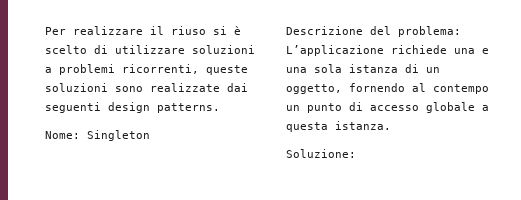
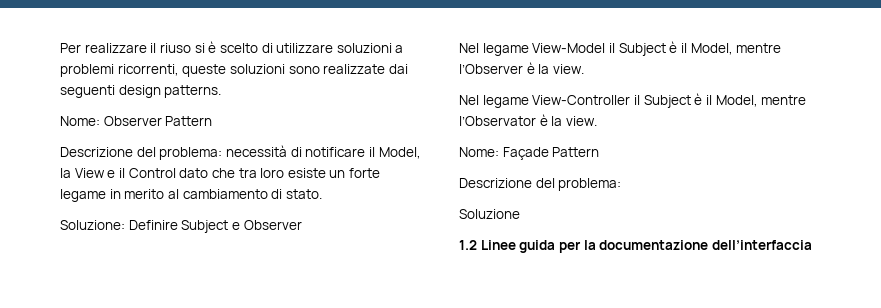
[87,130,150,141] [286,26,461,37] [286,45,489,56] [286,64,440,73] [286,83,489,94] [286,102,489,113] [286,121,391,132] [286,149,356,158] Singleton // Descrizione del problema: L’applicazione richiede una e una sola istanza di un oggetto, fornendo al contempo un punto di accesso globale a questa istanza. // Soluzione: -> [103,116,213,126] [60,145,421,160] [60,168,381,178] [60,189,322,202] [60,220,302,233] [459,41,782,56] [459,62,584,74] [459,93,807,108] [459,114,597,126] [459,147,600,160] [459,178,622,191] [459,209,520,219] [459,240,812,253] Observer Pattern // Descrizione del problema: necessità di notificare il Model, la View e il Control dato che tra loro esiste un forte legame in merito al cambiamento di stato. // Soluzione: Definire Subject e Observer // Nel legame View-Model il Subject è il Model, mentre l’Observer è la view. // Nel legame View-Controller il Subject è il Model, mentre l’Observator è la view. // Nome: Façade Pattern // Descrizione del problema: // Soluzione // 1.2 Linee guida per la documentazione dell’interfaccia

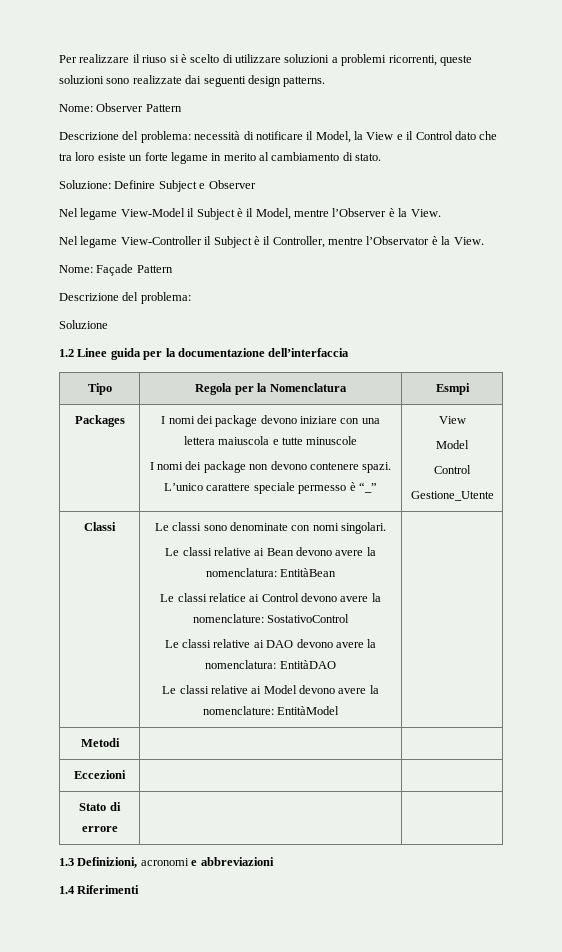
[552,64,584,74] view. -> [410,209,441,217] View.
[715,95,758,107] Model, -> [272,236,325,248] Controller,
[565,116,597,126] view. -> [453,237,484,245] View.
(812, 245) none -> [87,383,112,395] [195,383,347,395] [435,383,470,395] [74,415,125,427] [161,415,380,427] [183,436,358,445] [149,461,392,473] [164,482,377,494] [438,416,466,424] [436,440,469,449] [434,465,471,474] [410,491,494,501] [84,522,116,531] [154,522,387,534] [165,547,376,556] [205,568,337,577] [160,593,381,602] [192,614,350,623] [164,639,377,648] [205,660,336,669] [162,685,379,694] [202,706,340,715] [80,738,120,747] [74,770,126,779] [79,802,121,811] [81,826,118,832] [59,857,274,868] [59,885,140,894] // Tipo | Regola per la Nomenclatura | Esmpi // Packages | I nomi dei package devono iniziare con una lettera maiuscola e tutte minuscole // I nomi dei package non devono contenere spazi. L’unico carattere speciale permesso è “_” | View // Model // Control // Gestione_Utente // Classi | Le classi sono denominate con nomi singolari. // Le classi relative ai Bean devono avere la nomenclatura: EntitàBean // Le classi relatice ai Control devono avere la nomenclature: SostativoControl // Le classi relative ai DAO devono avere la nomenclatura: EntitàDAO // Le classi relative ai Model devono avere la nomenclature: EntitàModel | // Metodi | | // Eccezioni | | // Stato di errore | | // 1.3 Definizioni, acronomi e abbreviazioni // 1.4 Riferimenti

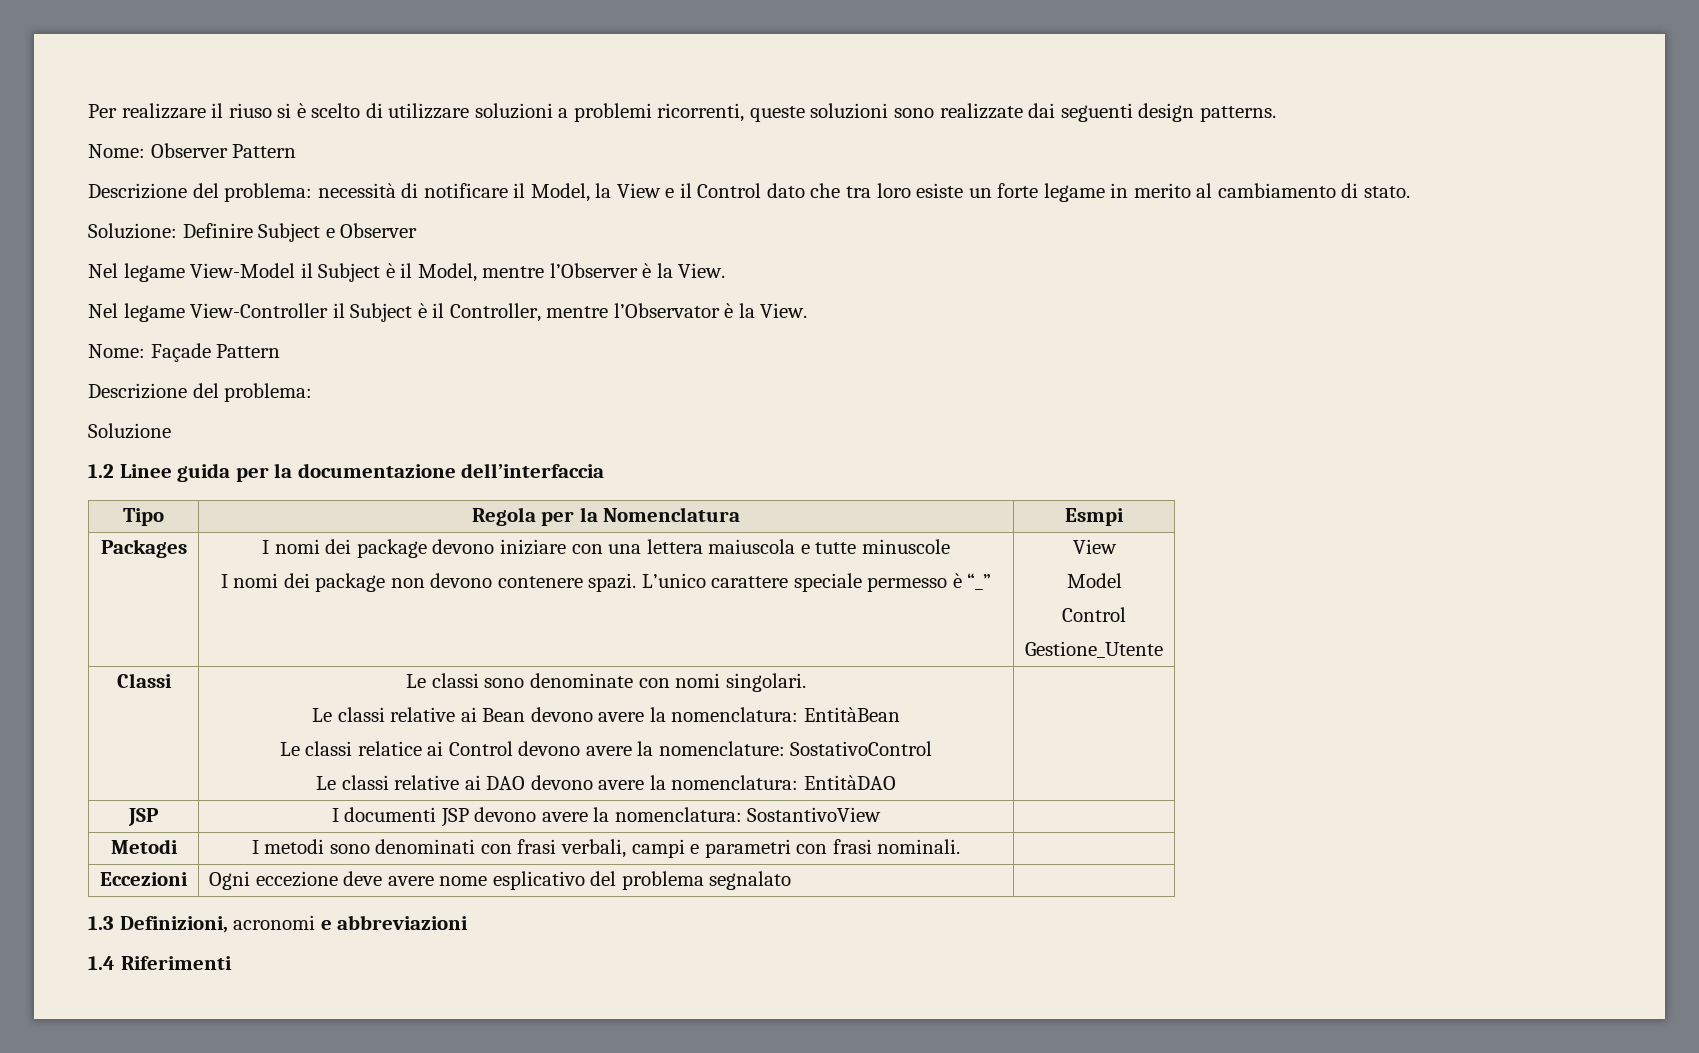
[162,685,379,694] [202,706,340,715] // Le classi relative ai Model devono avere la nomenclature: EntitàModel -> [128,808,159,826] [331,807,882,827] | // JSP | I documenti JSP devono avere la nomenclatura: SostantivoView
[74,770,126,779] [79,802,121,811] [81,826,118,832] | // Eccezioni | | // Stato di errore | -> [251,839,961,858] [100,872,188,886] [209,871,792,890] I metodi sono denominati con frasi verbali, campi e parametri con frasi nominali. | // Eccezioni | Ogni eccezione deve avere nome esplicativo del problema segnalato

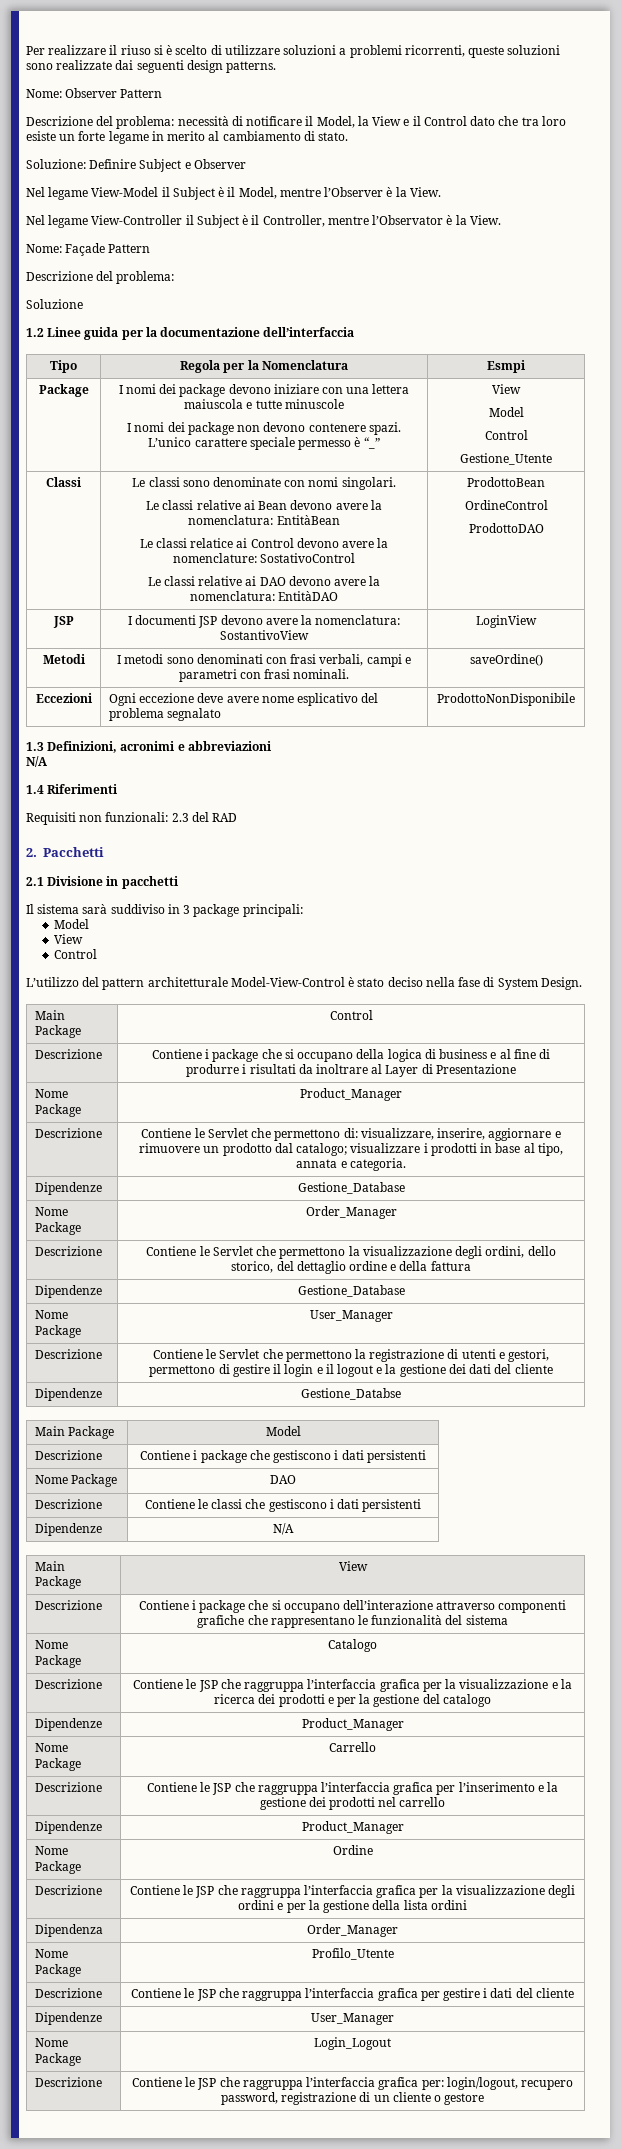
[100,539,187,558] Packages -> [38,384,89,397] Package
(896, 782) none -> [467,477,545,487] [464,500,548,510] [468,523,544,533] ProdottoBean // OrdineControl // ProdottoDAO
(882, 814) none -> [476,615,537,628] LoginView
(961, 846) none -> [469,654,543,666] saveOrdine()
(792, 880) none -> [437,693,575,706] ProdottoNonDisponibile
[233,915,316,930] acronomi -> [120,741,176,751] acronimi
(469, 922) none -> [26,756,48,767] // N/A
(232, 963) none -> [26,812,238,825] [26,847,104,857] [26,876,179,889] [26,904,303,917] [53,919,89,929] [53,934,83,944] [53,949,97,959] [26,977,582,990] [34,1010,65,1020] [34,1025,81,1038] [329,1010,373,1020] [34,1049,102,1059] [151,1049,551,1062] [186,1064,516,1077] [34,1089,68,1098] [34,1104,81,1117] [300,1088,402,1101] [34,1128,102,1138] [141,1128,561,1141] [139,1143,563,1156] [296,1158,406,1171] [34,1182,102,1195] [297,1182,405,1194] [34,1207,68,1216] [34,1222,81,1235] [305,1206,397,1219] [34,1246,102,1256] [146,1246,556,1259] [231,1261,471,1274] [34,1285,102,1298] [297,1285,405,1297] [34,1310,68,1319] [34,1325,81,1338] [309,1310,393,1322] [34,1349,102,1359] [152,1349,550,1362] [149,1364,553,1377] [34,1388,102,1401] [301,1388,401,1400] [34,1426,115,1439] [265,1426,301,1436] [34,1450,102,1460] [140,1450,426,1463] [34,1474,118,1487] [270,1475,296,1484] [34,1499,102,1509] [144,1499,422,1512] [34,1523,102,1536] [273,1523,294,1535] [34,1561,65,1571] [34,1576,81,1589] [338,1561,368,1571] [34,1600,102,1610] [138,1600,567,1613] [197,1615,508,1628] [34,1640,68,1649] [34,1655,81,1668] [328,1639,377,1652] [34,1679,102,1689] [133,1679,572,1692] [214,1694,491,1707] [34,1718,102,1731] [301,1718,404,1731] [34,1743,68,1752] [34,1758,81,1771] [329,1742,376,1752] [34,1782,102,1792] [146,1782,559,1795] [259,1797,446,1810] [34,1821,102,1834] [301,1821,404,1834] [34,1846,68,1855] [34,1861,81,1874] [332,1845,373,1855] [34,1885,102,1895] [129,1885,576,1898] [238,1900,467,1913] [34,1924,103,1937] [307,1924,398,1937] [34,1949,68,1958] [34,1964,81,1977] [311,1948,394,1960] [34,1988,102,1998] [131,1988,574,2001] [34,2012,102,2025] [311,2013,394,2025] [34,2038,68,2047] [34,2053,81,2066] [314,2037,391,2050] [34,2077,102,2087] [131,2077,574,2090] [220,2092,485,2105] // Requisiti non funzionali: 2.3 del RAD // 2. Pacchetti // 2.1 Divisione in pacchetti // Il sistema sarà suddiviso in 3 package principali: // Model // View // Control // L’utilizzo del pattern architetturale Model-View-Control è stato deciso nella fase di System Design. // Main Package | Control // Descrizione | Contiene i package che si occupano della logica di business e al fine di produrre i risultati da inoltrare al Layer di Presentazione // Nome Package | Product_Manager // Descrizione | Contiene le Servlet che permettono di: visualizzare, inserire, aggiornare e rimuovere un prodotto dal catalogo; visualizzare i prodotti in base al tipo, annata e categoria. // Dipendenze | Gestione_Database // Nome Package | Order_Manager // Descrizione | Contiene le Servlet che permettono la visualizzazione degli ordini, dello storico, del dettaglio ordine e della fattura // Dipendenze | Gestione_Database // Nome Package | User_Manager // Descrizione | Contiene le Servlet che permettono la registrazione di utenti e gestori, permettono di gestire il login e il logout e la gestione dei dati del cliente // Dipendenze | Gestione_Databse // Main Package | Model // Descrizione | Contiene i package che gestiscono i dati persistenti // Nome Package | DAO // Descrizione | Contiene le classi che gestiscono i dati persistenti // Dipendenze | N/A // Main Package | View // Descrizione | Contiene i package che si occupano dell’interazione attraverso componenti grafiche che rappresentano le funzionalità del sistema // Nome Package | Catalogo // Descrizione | Contiene le JSP che raggruppa l’interfaccia grafica per la visualizzazione e la ricerca dei prodotti e per la gestione del catalogo // Dipendenze | Product_Manager // Nome Package | Carrello // Descrizione | Contiene le JSP che raggruppa l’interfaccia grafica per l’inserimento e la gestione dei prodotti nel carrello // Dipendenze | Product_Manager // Nome Package | Ordine // Descrizione | Contiene le JSP che raggruppa l’interfaccia grafica per la visualizzazione degli ordini e per la gestione della lista ordini // Dipendenza | Order_Manager // Nome Package | Profilo_Utente // Descrizione | Contiene le JSP che raggruppa l’interfaccia grafica per gestire i dati del cliente // Dipendenze | User_Manager // Nome Package | Login_Logout // Descrizione | Contiene le JSP che raggruppa l’interfaccia grafica per: login/logout, recupero password, registrazione di un cliente o gestore

